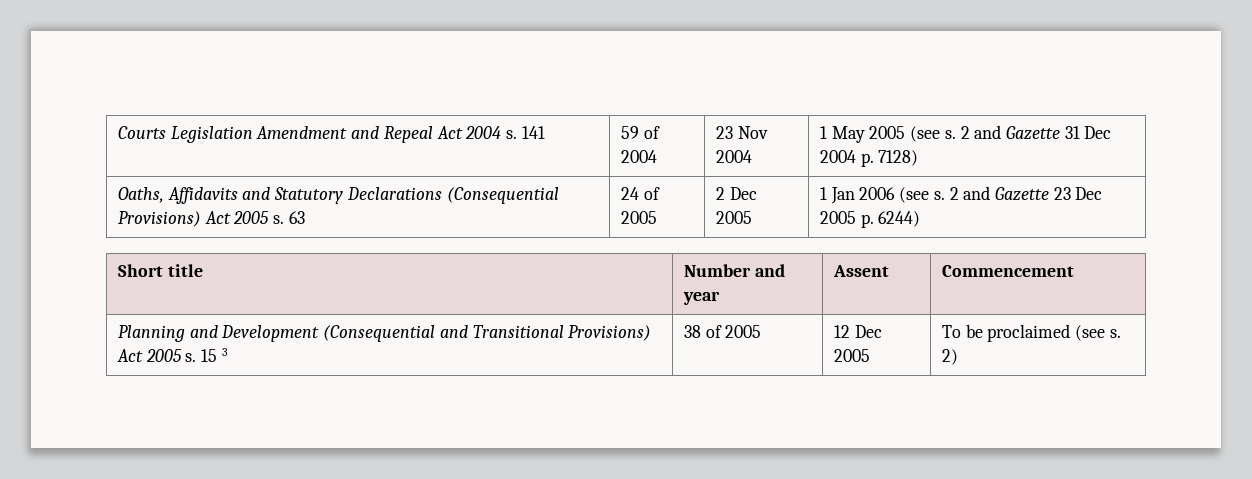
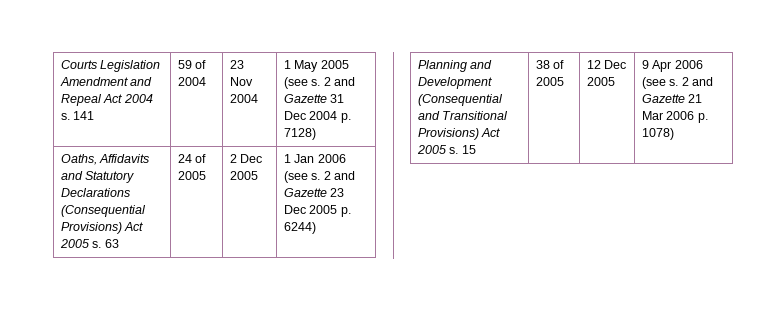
[117,264,203,277] [683,264,785,277] [682,291,720,305] [832,265,889,277] [941,265,1074,277] // Short title | Number and year | Assent | Commencement -> (317, 228) none
[221,348,228,356] 3 -> (476, 149) none
[941,324,1121,342] [941,349,958,365] To be proclaimed (see s. 2) -> [642,60,703,72] [642,77,714,89] [642,94,703,103] [642,111,708,123] [642,128,675,140] 9 Apr 2006 (see s. 2 and Gazette 21 Mar 2006 p. 1078)

